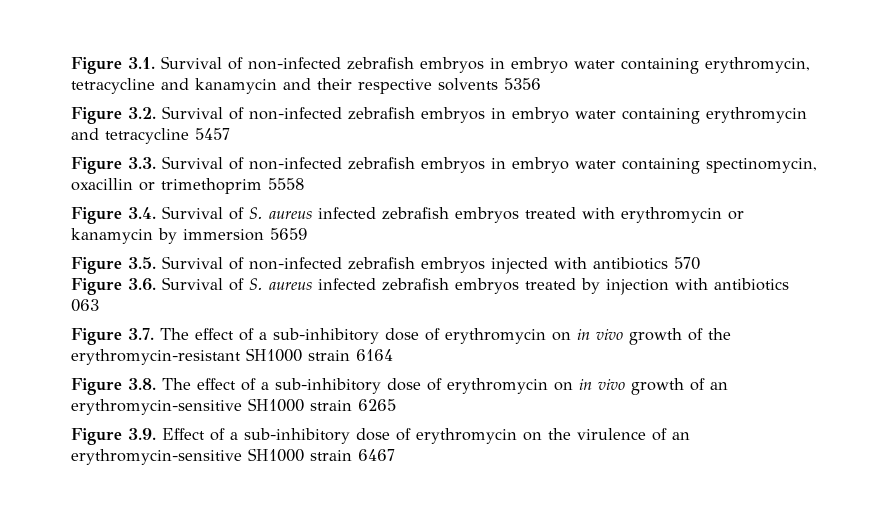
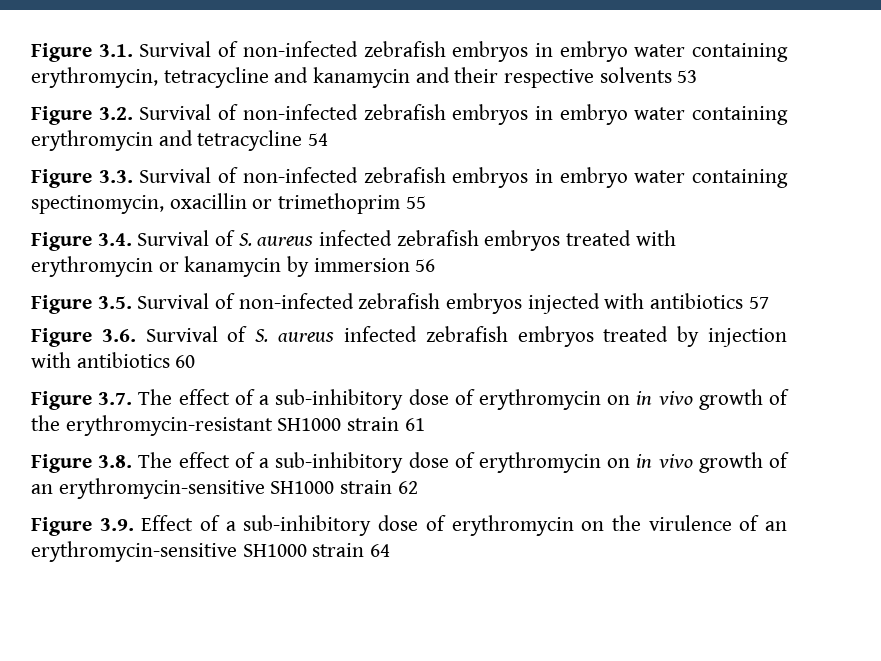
[504,78,541,90] 5356 -> [677,70,698,83] 53
[195,128,230,140] 5457 -> [308,133,329,146] 54
[268,178,304,190] 5558 -> [405,196,426,209] 55
[270,228,307,240] 5659 -> [415,259,436,272] 56
[674,257,700,270] 570 -> [748,296,769,309] 57
[71,299,99,312] 063 -> [175,355,196,368] 60
[356,349,393,361] 6164 -> [404,418,425,431] 61
[358,399,396,411] 6265 -> [397,481,418,494] 62
[358,449,395,461] 6467 -> [370,544,391,557] 64

